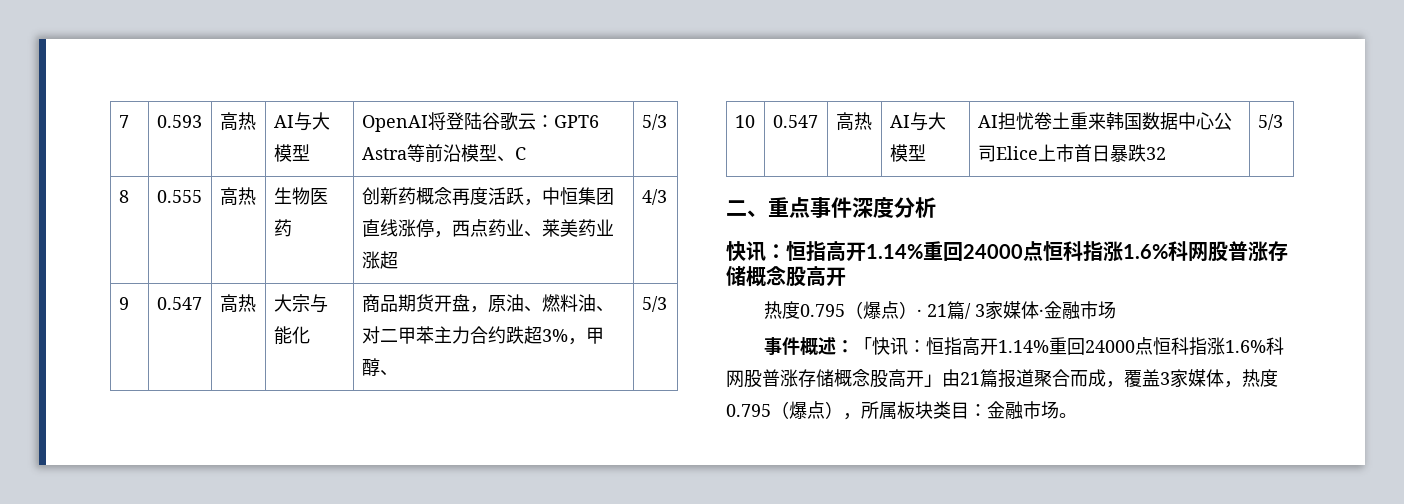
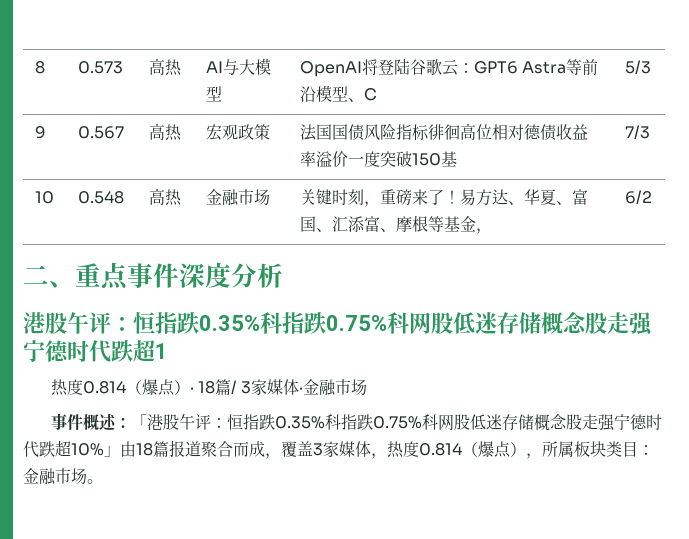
[118,115,129,128] [156,115,202,128] 7 | 0.593 -> [34,61,45,74] [77,61,123,74] 8 | 0.573
[118,190,129,203] [156,190,202,203] [219,187,256,206] [273,187,328,205] [273,219,292,237] [361,187,614,206] [361,219,614,238] [361,251,398,269] [641,189,667,205] [118,297,129,310] [156,297,202,310] [219,294,256,313] [273,294,328,313] [273,326,310,345] [361,294,614,313] [361,326,604,345] [361,358,398,376] [641,296,667,312] [734,115,755,128] [772,115,818,128] [835,112,872,131] [889,112,946,131] [889,144,926,162] [977,112,1232,130] [977,144,1166,162] [1257,114,1283,130] 8 | 0.555 | 高热 | 生物医药 | 创新药概念再度活跃，中恒集团直线涨停，西点药业、莱美药业涨超 | 4/3 // 9 | 0.547 | 高热 | 大宗与能化 | 商品期货开盘，原油、燃料油、对二甲苯主力合约跌超3%，甲醇、 | 5/3 // 10 | 0.547 | 高热 | AI与大模型 | AI担忧卷土重来韩国数据中心公司Elice上市首日暴跌32 | 5/3 -> [34,126,46,139] [77,126,124,139] [148,123,182,141] [205,124,270,141] [299,123,588,141] [299,151,457,167] [624,125,650,139] [34,191,54,204] [77,191,124,204] [148,188,182,206] [205,189,270,206] [299,189,588,207] [299,215,492,234] [624,190,652,204] 9 | 0.567 | 高热 | 宏观政策 | 法国国债风险指标徘徊高位相对德债收益率溢价一度突破150基 | 7/3 // 10 | 0.548 | 高热 | 金融市场 | 关键时刻，重磅来了！易方达、华夏、富国、汇添富、摩根等基金， | 6/2
[726,241,1288,262] [726,266,846,287] [763,301,845,319] 快讯：恒指高开1.14%重回24000点恒科指涨1.6%科网股普涨存储概念股高开 // 热度0.795 -> [23,311,653,336] [23,340,168,363] [50,379,126,396] 港股午评：恒指跌0.35%科指跌0.75%科网股低迷存储概念股走强宁德时代跌超1 // 热度0.814
[926,304,947,317] 21 -> [197,381,215,394] 18
[871,337,1284,356] [726,369,980,388] 快讯：恒指高开1.14%重回24000点恒科指涨1.6%科网股普涨存储概念股高开」由21 -> [146,414,662,431] [23,440,153,458] 港股午评：恒指跌0.35%科指跌0.75%科网股低迷存储概念股走强宁德时代跌超10%」由18
[726,404,771,417] 0.795 -> [419,443,462,456] 0.814

